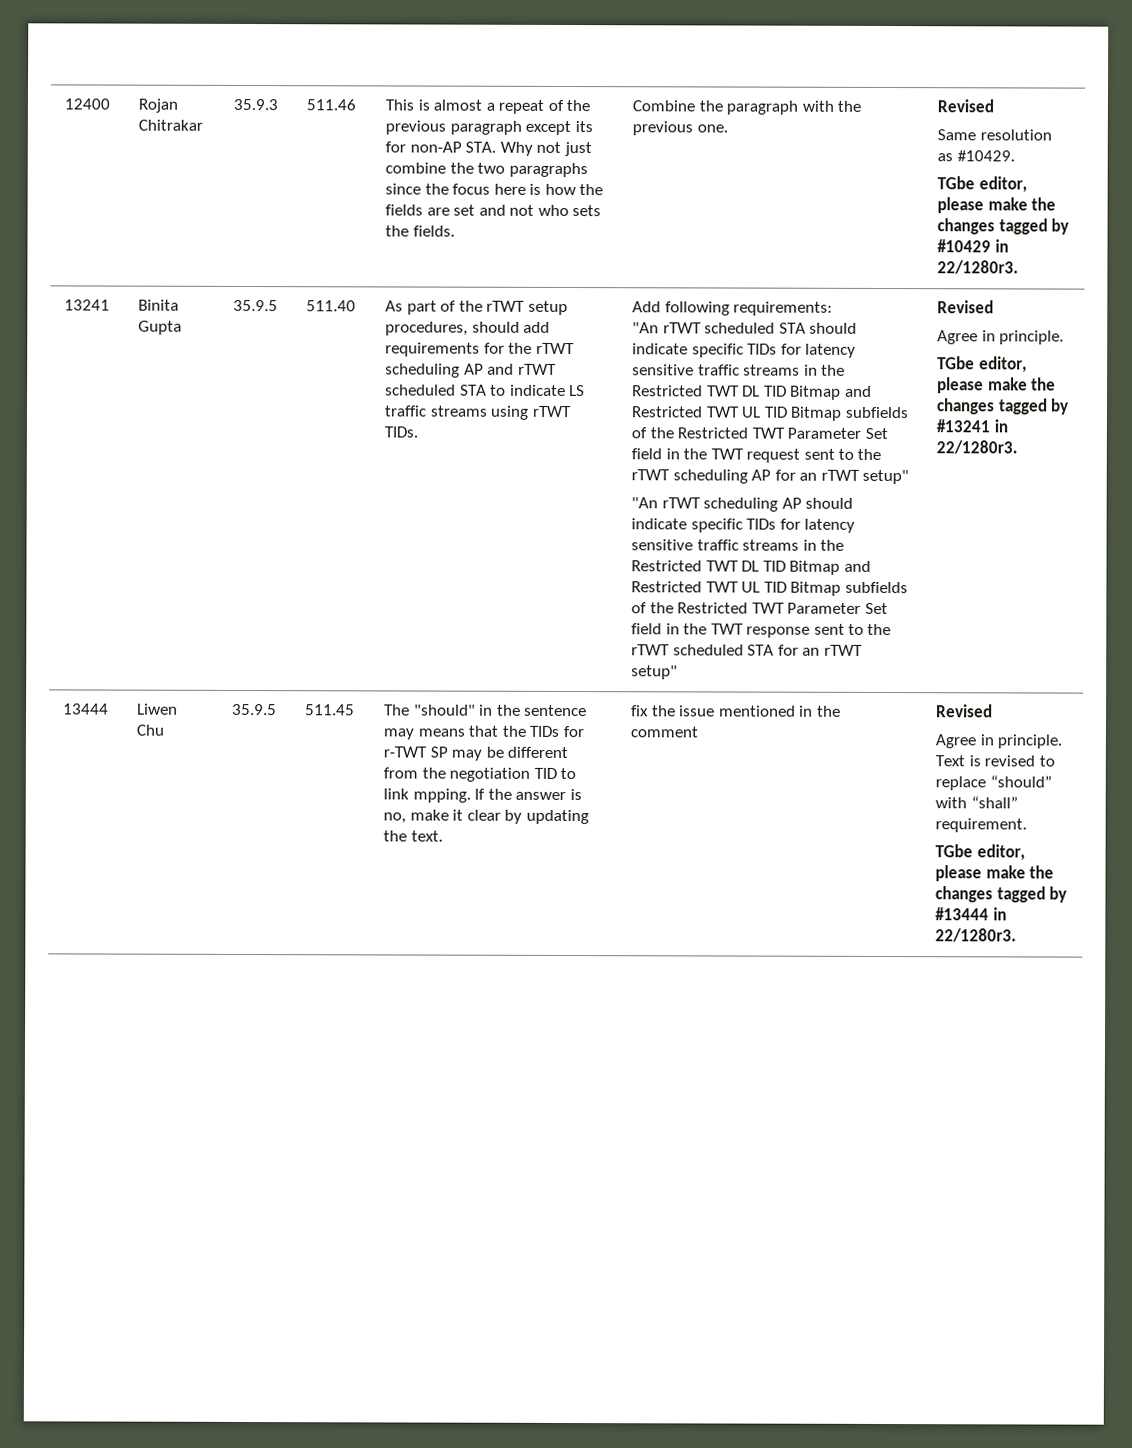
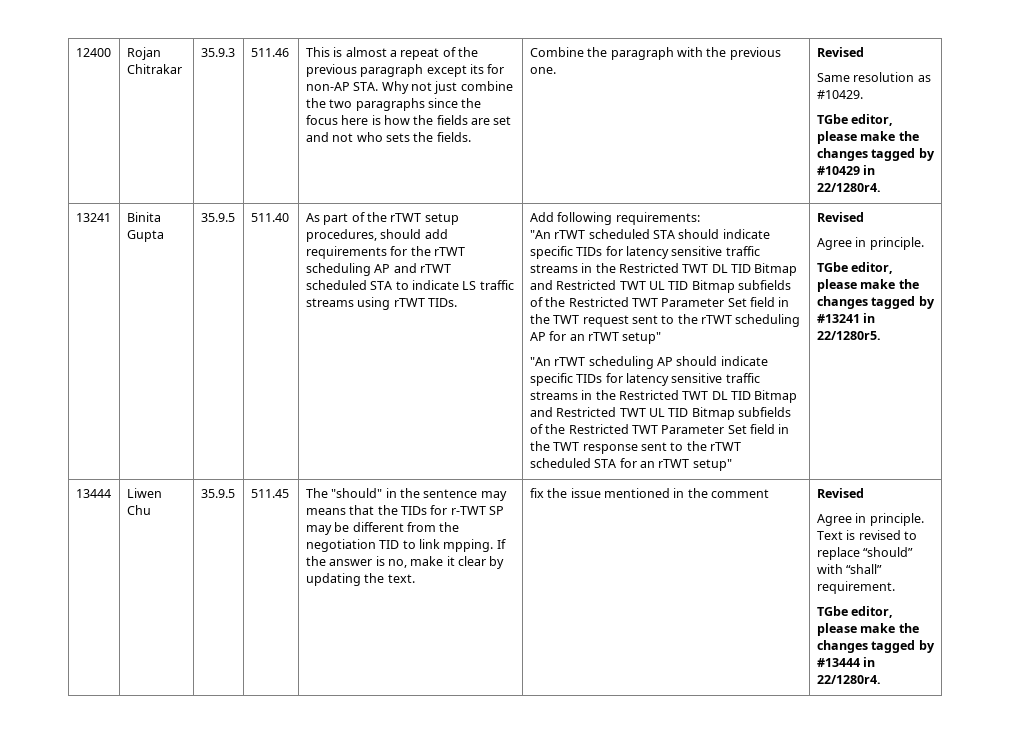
[937,260,1020,275] 22/1280r3. -> [816,183,881,192] 22/1280r4.
[936,440,1019,455] 22/1280r3. -> [816,331,881,340] 22/1280r5.
[935,928,1018,943] 22/1280r3. -> [816,675,881,684] 22/1280r4.

